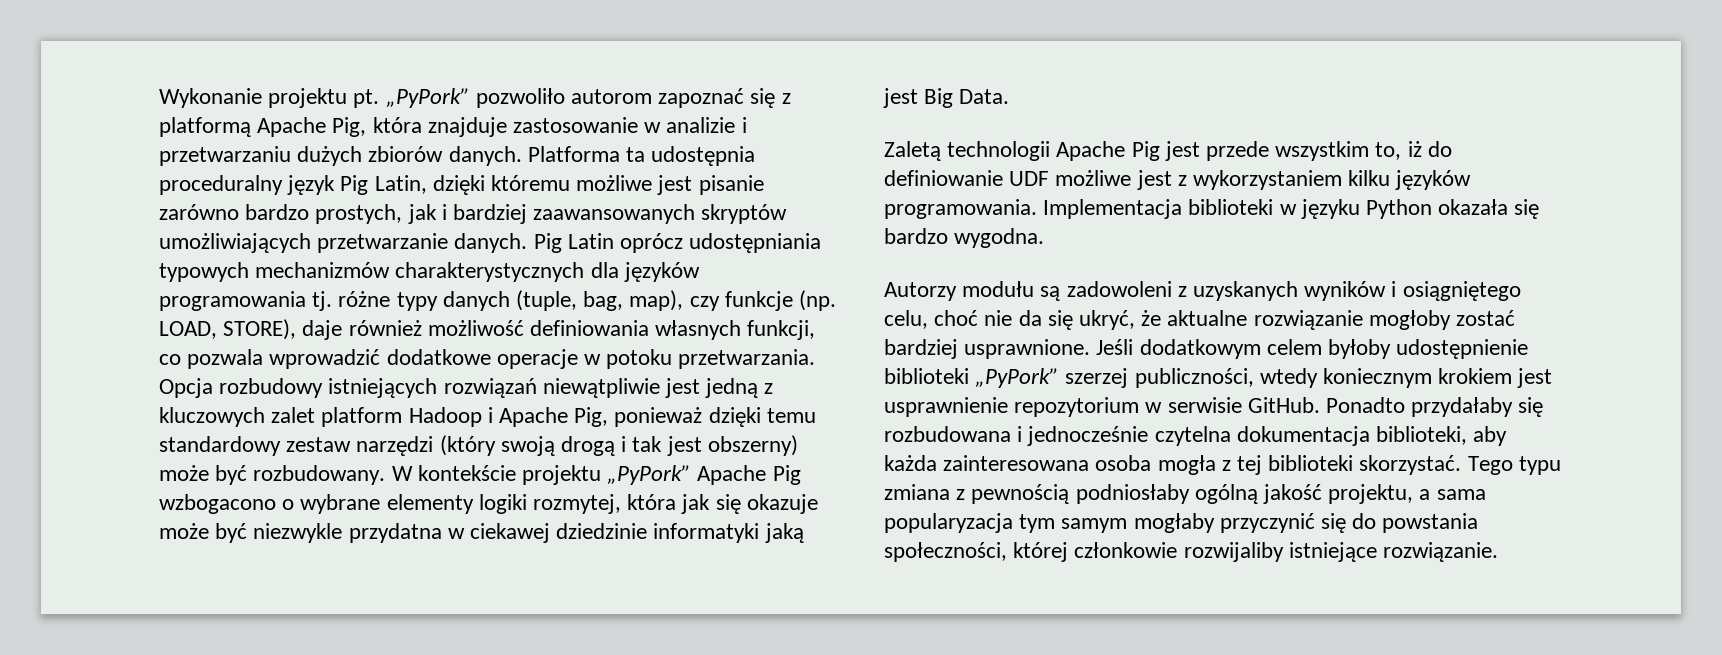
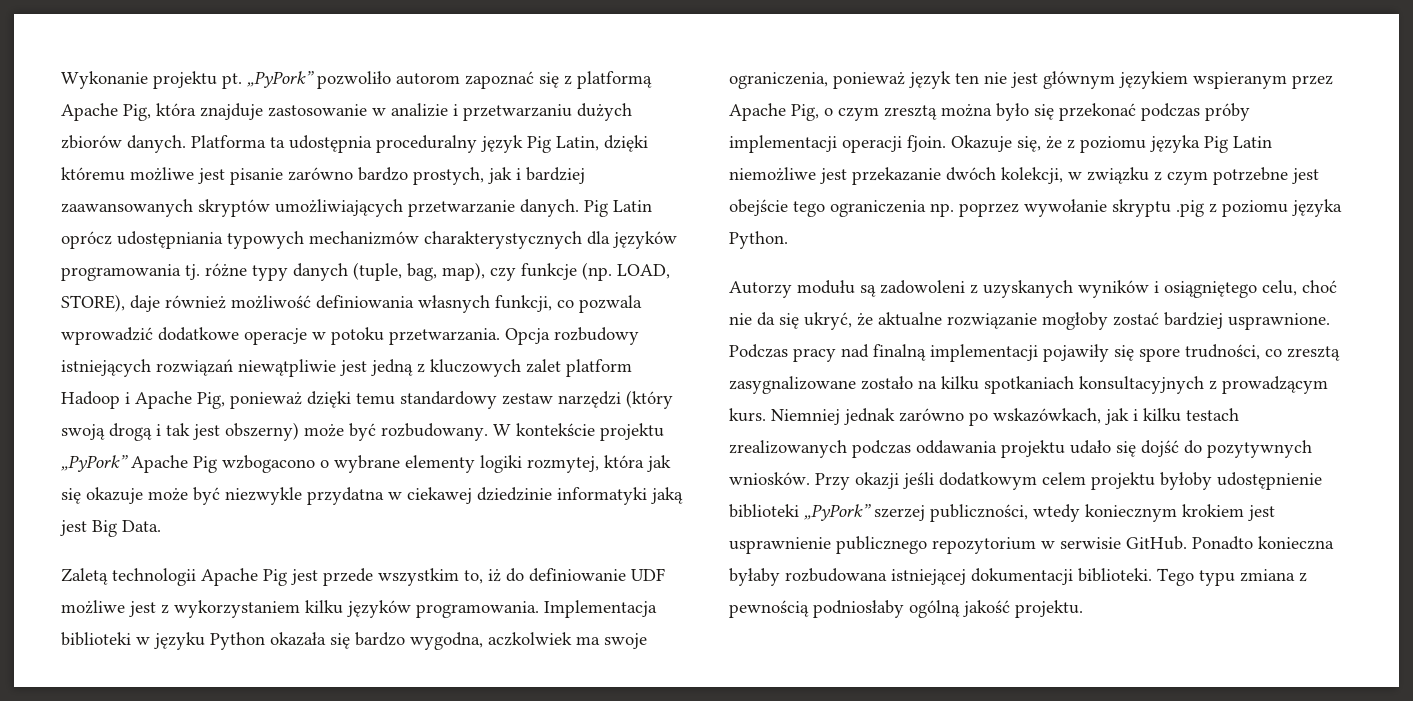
[954,228,1045,248] wygodna. -> [410,632,647,650] [729,71,1333,89] [729,103,1250,121] [729,135,1272,153] [729,167,1319,185] [729,199,1342,217] [729,231,788,249] wygodna, aczkolwiek ma swoje ograniczenia, ponieważ język ten nie jest głównym językiem wspieranym przez Apache Pig, o czym zresztą można było się przekonać podczas próby implementacji operacji fjoin. Okazuje się, że z poziomu języka Pig Latin niemożliwe jest przekazanie dwóch kolekcji, w związku z czym potrzebne jest obejście tego ograniczenia np. poprzez wywołanie skryptu .pig z poziomu języka Python.
[1096,339,1134,355] Jeśli -> [729,344,1340,362] [729,376,1328,394] [729,408,1239,426] [729,440,1312,458] [729,472,934,490] Podczas pracy nad finalną implementacji pojawiły się spore trudności, co zresztą zasygnalizowane zostało na kilku spotkaniach konsultacyjnych z prowadzącym kurs. Niemniej jednak zarówno po wskazówkach, jak i kilku testach zrealizowanych podczas oddawania projektu udało się dojść do pozytywnych wniosków. Przy okazji jeśli
(1322, 347) none -> [1091,472,1155,490] projektu
(1008, 407) none -> [836,536,927,554] publicznego
[1411,397,1544,417] [884,426,1508,446] [884,455,1462,475] przydałaby się rozbudowana i jednocześnie czytelna dokumentacja biblioteki, aby każda zainteresowana osoba mogła z tej biblioteki skorzystać. -> [1258,536,1334,550] [729,568,1152,586] konieczna byłaby rozbudowana istniejącej dokumentacji biblioteki.
[1328,484,1486,504] [884,513,1479,533] [884,542,1499,562] projektu, a sama popularyzacja tym samym mogłaby przyczynić się do powstania społeczności, której członkowie rozwijaliby istniejące rozwiązanie. -> [1015,600,1083,618] projektu.

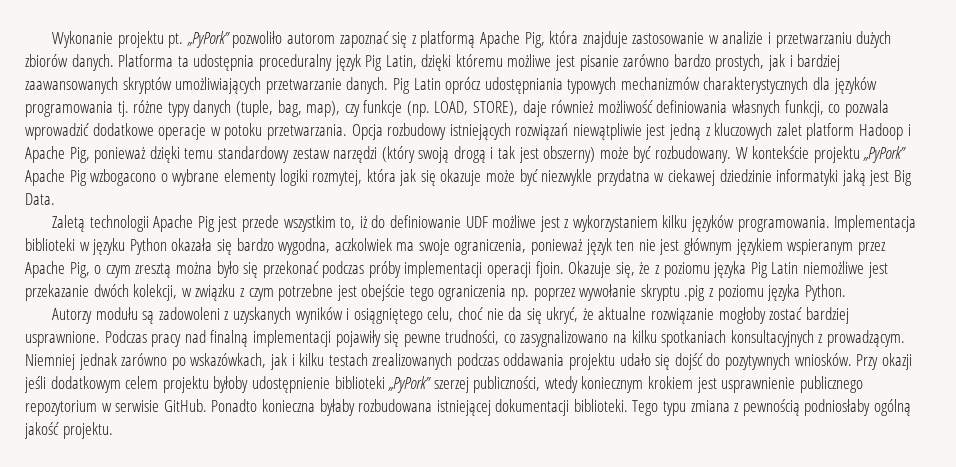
[1139,348,1180,362] spore -> [403,334,441,347] pewne
[1287,346,1340,361] [729,376,913,394] zresztą zasygnalizowane zostało -> [520,330,609,347] zasygnalizowano
[1222,376,1328,394] [729,408,766,422] prowadzącym kurs. -> [827,330,906,347] prowadzącym.

